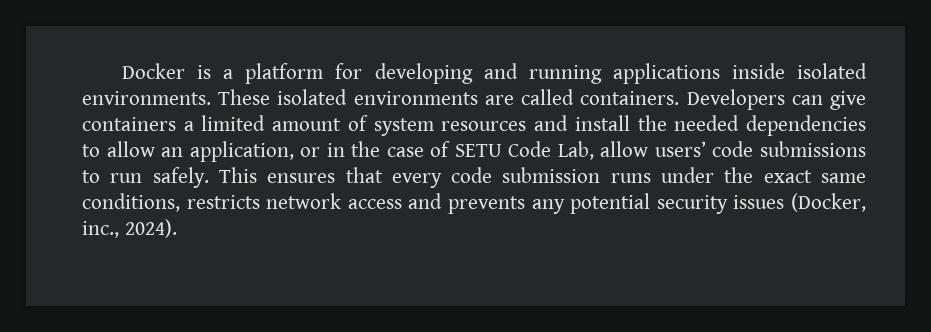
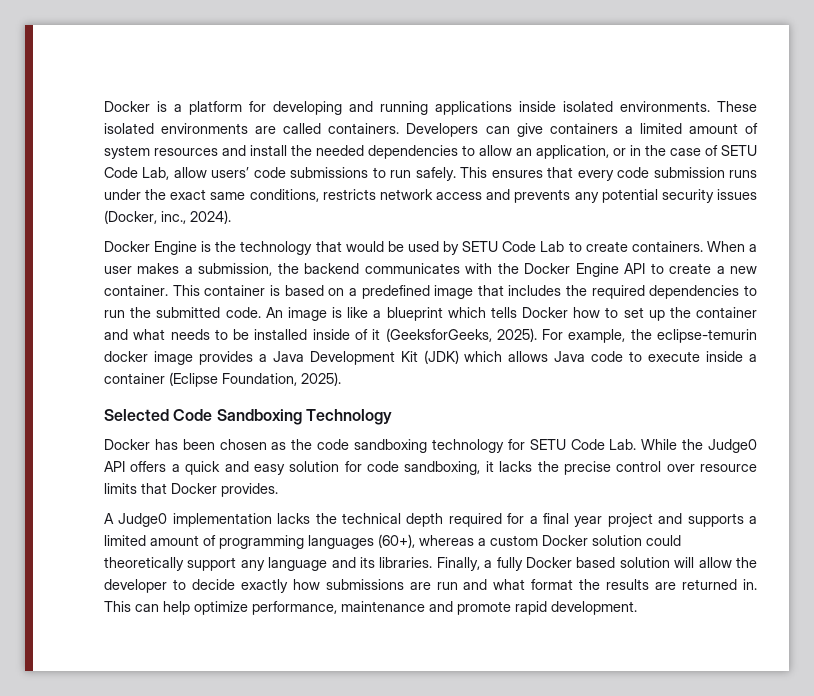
(177, 228) none -> [104,241,758,255] [104,263,757,277] [104,285,757,299] [104,307,757,321] [104,328,757,343] [104,350,757,365] [104,372,341,387] [104,409,392,425] [104,439,758,453] [104,461,757,475] [104,483,278,497] [104,513,757,527] [104,534,681,549] [104,557,757,571] [104,579,757,593] [104,601,637,615] // Docker Engine is the technology that would be used by SETU Code Lab to create containers. When a user makes a submission, the backend communicates with the Docker Engine API to create a new container. This container is based on a predefined image that includes the required dependencies to run the submitted code. An image is like a blueprint which tells Docker how to set up the container and what needs to be installed inside of it (GeeksforGeeks, 2025). For example, the eclipse-temurin docker image provides a Java Development Kit (JDK) which allows Java code to execute inside a container (Eclipse Foundation, 2025). // Selected Code Sandboxing Technology // Docker has been chosen as the code sandboxing technology for SETU Code Lab. While the Judge0 API offers a quick and easy solution for code sandboxing, it lacks the precise control over resource limits that Docker provides. // A Judge0 implementation lacks the technical depth required for a final year project and supports a limited amount of programming languages (60+), whereas a custom Docker solution could theoretically support any language and its libraries. Finally, a fully Docker based solution will allow the developer to decide exactly how submissions are run and what format the results are returned in. This can help optimize performance, maintenance and promote rapid development.

